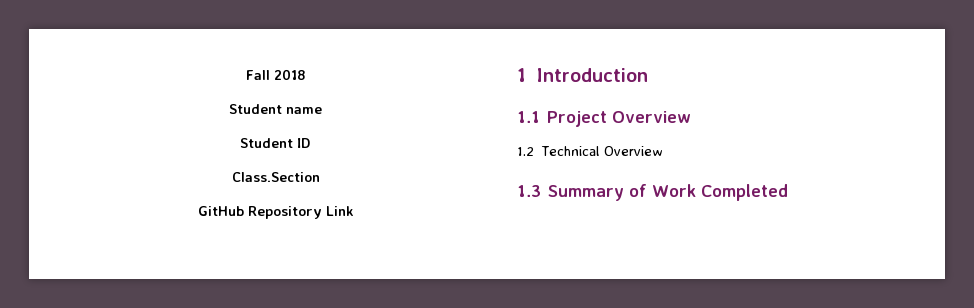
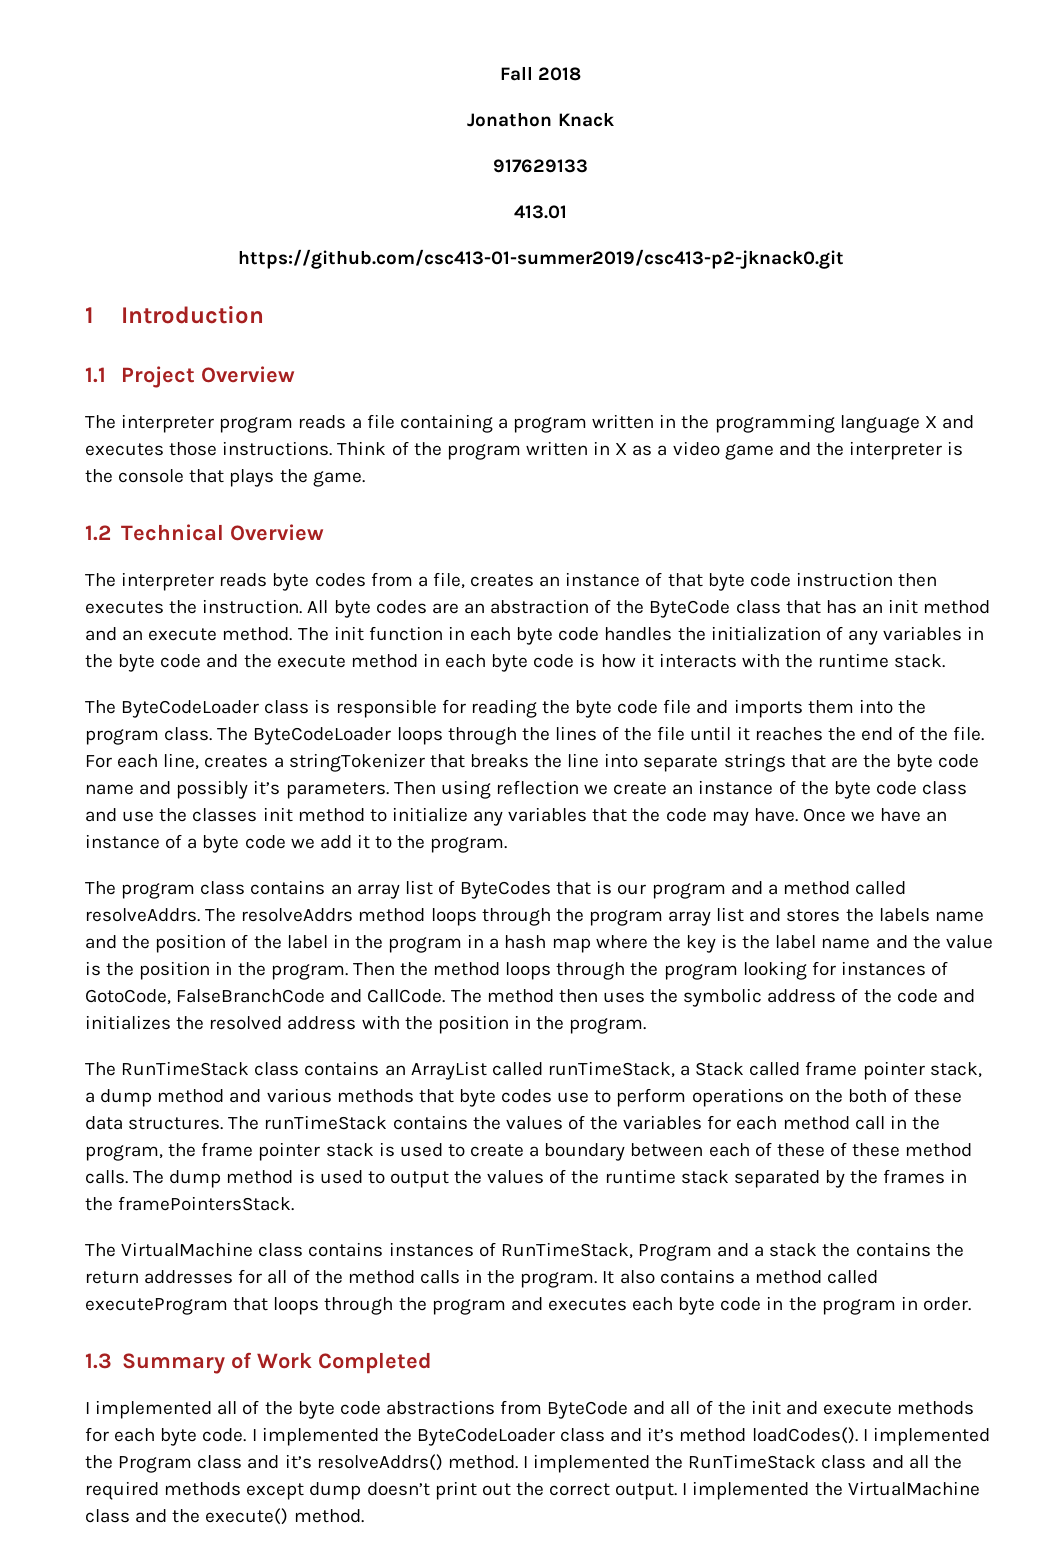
[229,104,322,114] [240,138,311,148] [231,172,320,182] [197,206,354,219] Student name // Student ID // Class.Section // GitHub Repository Link -> [467,112,614,127] [493,159,588,173] [514,205,567,219] [237,249,844,269] Jonathon Knack // 917629133 // 413.01 // https://github.com/csc413-01-summer2019/csc413-p2-jknack0.git
[517,146,664,156] 1.2 Technical Overview -> [85,414,974,433] [85,441,964,460] [85,469,365,487] [85,524,324,541] [85,572,938,591] [85,599,991,618] [85,626,985,645] [85,653,946,672] [85,699,926,718] [85,726,985,745] [85,753,980,772] [85,780,968,799] [85,807,948,826] [85,834,508,853] [85,880,907,899] [85,907,984,926] [85,934,993,953] [85,961,949,980] [85,988,975,1007] [85,1015,647,1034] [85,1061,982,1080] [85,1088,963,1107] [85,1115,940,1130] [85,1142,973,1161] [85,1169,968,1188] [85,1196,295,1211] [85,1242,964,1261] [85,1269,879,1288] [85,1296,971,1315] The interpreter program reads a file containing a program written in the programming language X and executes those instructions. Think of the program written in X as a video game and the interpreter is the console that plays the game. // 1.2 Technical Overview // The interpreter reads byte codes from a file, creates an instance of that byte code instruction then executes the instruction. All byte codes are an abstraction of the ByteCode class that has an init method and an execute method. The init function in each byte code handles the initialization of any variables in the byte code and the execute method in each byte code is how it interacts with the runtime stack. // The ByteCodeLoader class is responsible for reading the byte code file and imports them into the program class. The ByteCodeLoader loops through the lines of the file until it reaches the end of the file. For each line, creates a stringTokenizer that breaks the line into separate strings that are the byte code name and possibly it’s parameters. Then using reflection we create an instance of the byte code class and use the classes init method to initialize any variables that the code may have. Once we have an instance of a byte code we add it to the program. // The program class contains an array list of ByteCodes that is our program and a method called resolveAddrs. The resolveAddrs method loops through the program array list and stores the labels name and the position of the label in the program in a hash map where the key is the label name and the value is the position in the program. Then the method loops through the program looking for instances of GotoCode, FalseBranchCode and CallCode. The method then uses the symbolic address of the code and initializes the resolved address with the position in the program. // The RunTimeStack class contains an ArrayList called runTimeStack, a Stack called frame pointer stack, a dump method and various methods that byte codes use to perform operations on the both of these data structures. The runTimeStack contains the values of the variables for each method call in the program, the frame pointer stack is used to create a boundary between each of these of these method calls. The dump method is used to output the values of the runtime stack separated by the frames in the framePointersStack. // The VirtualMachine class contains instances of RunTimeStack, Program and a stack the contains the return addresses for all of the method calls in the program. It also contains a method called executeProgram that loops through the program and executes each byte code in the program in order.
(789, 192) none -> [85,1400,975,1419] [85,1427,990,1446] [85,1454,962,1473] [85,1481,980,1500] [85,1508,364,1525] // I implemented all of the byte code abstractions from ByteCode and all of the init and execute methods for each byte code. I implemented the ByteCodeLoader class and it’s method loadCodes(). I implemented the Program class and it’s resolveAddrs() method. I implemented the RunTimeStack class and all the required methods except dump doesn’t print out the correct output. I implemented the VirtualMachine class and the execute() method.

